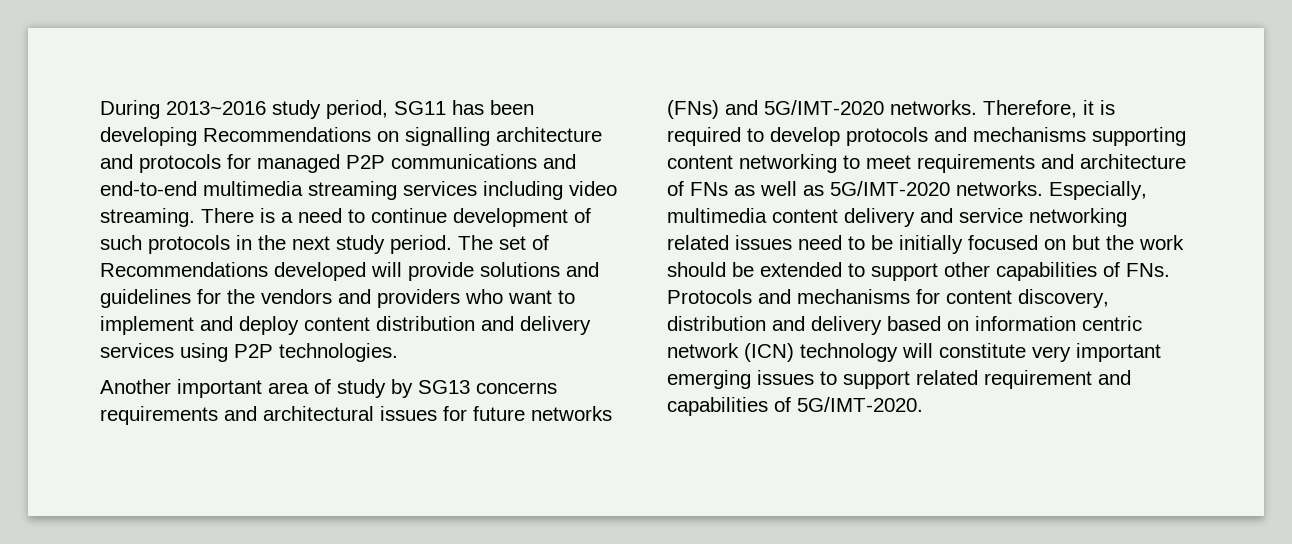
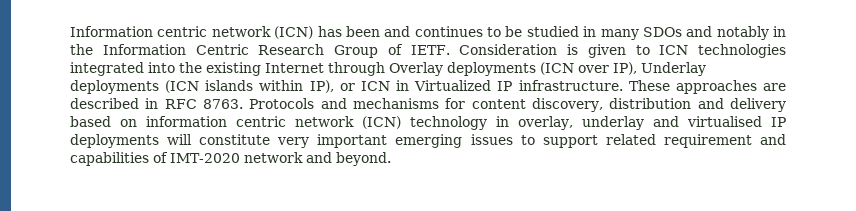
[100,100,534,119] [100,127,602,146] [100,154,576,173] [100,181,617,200] [100,208,591,227] [100,235,549,254] [100,262,599,281] [100,289,575,308] [100,316,591,335] [100,343,398,362] [100,379,557,398] [100,406,612,425] [667,100,1115,119] [667,127,1186,146] [667,154,1186,173] [667,181,1147,200] [667,208,1127,227] [667,235,1184,254] [667,262,1170,281] During 2013~2016 study period, SG11 has been developing Recommendations on signalling architecture and protocols for managed P2P communications and end-to-end multimedia streaming services including video streaming. There is a need to continue development of such protocols in the next study period. The set of Recommendations developed will provide solutions and guidelines for the vendors and providers who want to implement and deploy content distribution and delivery services using P2P technologies. // Another important area of study by SG13 concerns requirements and architectural issues for future networks (FNs) and 5G/IMT-2020 networks. Therefore, it is required to develop protocols and mechanisms supporting content networking to meet requirements and architecture of FNs as well as 5G/IMT-2020 networks. Especially, multimedia content delivery and service networking related issues need to be initially focused on but the work should be extended to support other capabilities of FNs. -> [70,26,786,40] [70,44,786,58] [70,62,706,76] [70,80,786,94] [70,98,244,109] Information centric network (ICN) has been and continues to be studied in many SDOs and notably in the Information Centric Research Group of IETF. Consideration is given to ICN technologies integrated into the existing Internet through Overlay deployments (ICN over IP), Underlay deployments (ICN islands within IP), or ICN in Virtualized IP infrastructure. These approaches are described in RFC 8763.
(898, 352) none -> [496,116,787,130] [70,134,159,148] in overlay, underlay and virtualised IP deployments
[797,397,923,412] 5G/IMT-2020. -> [170,152,391,166] IMT-2020 network and beyond.

